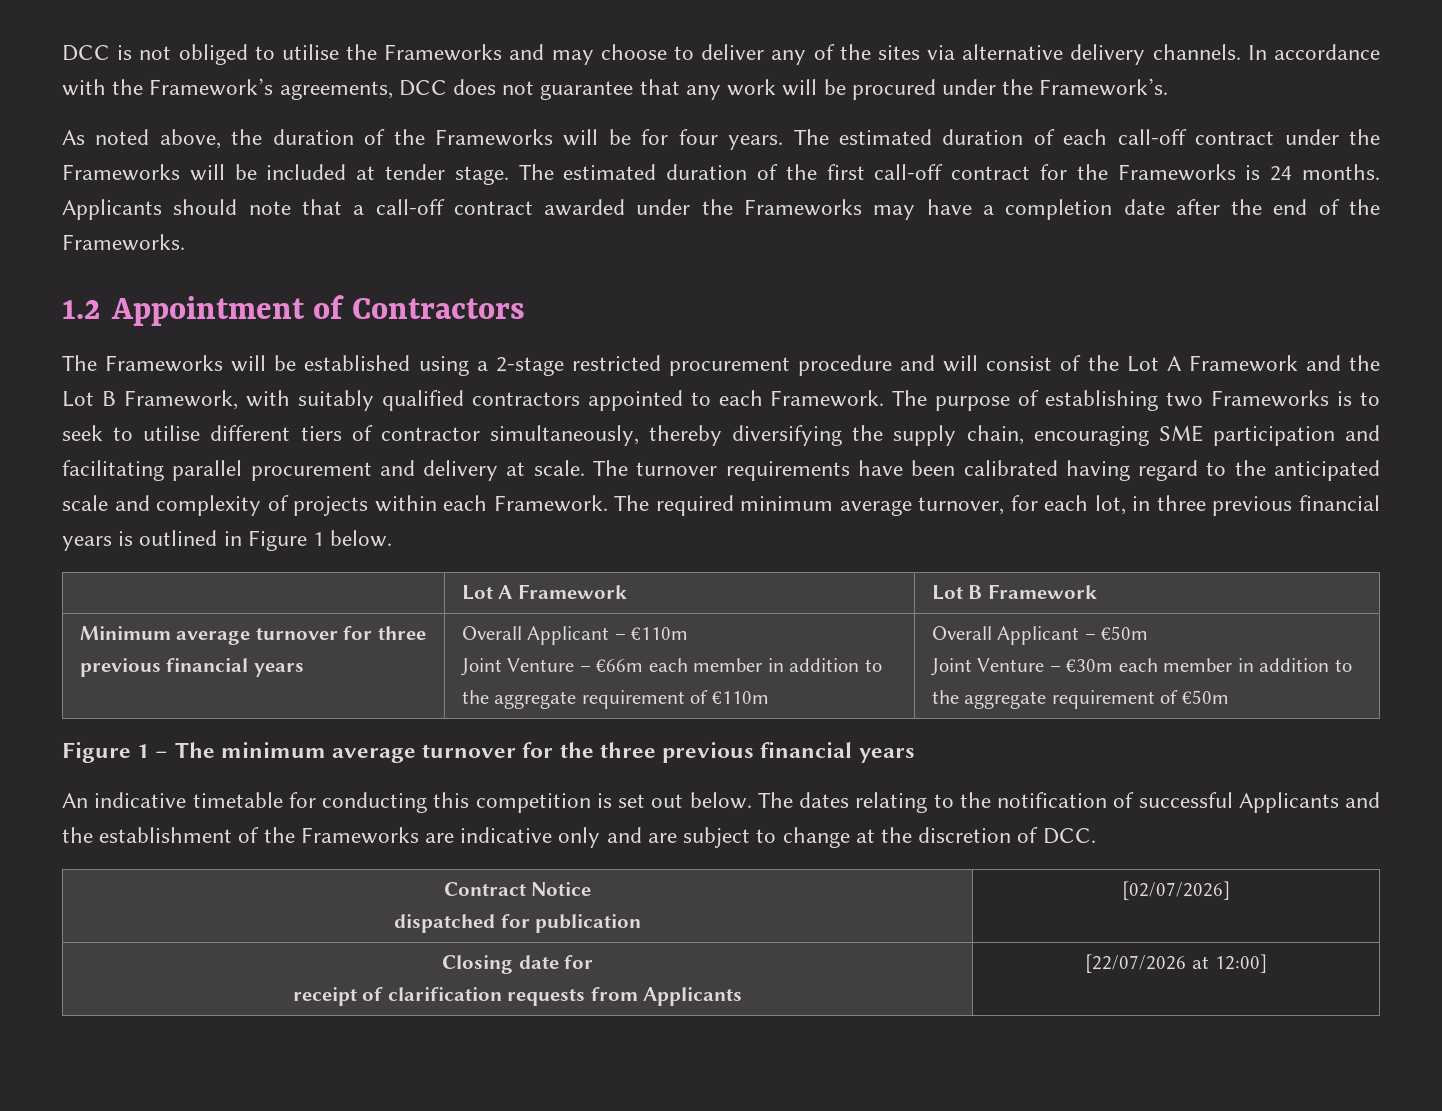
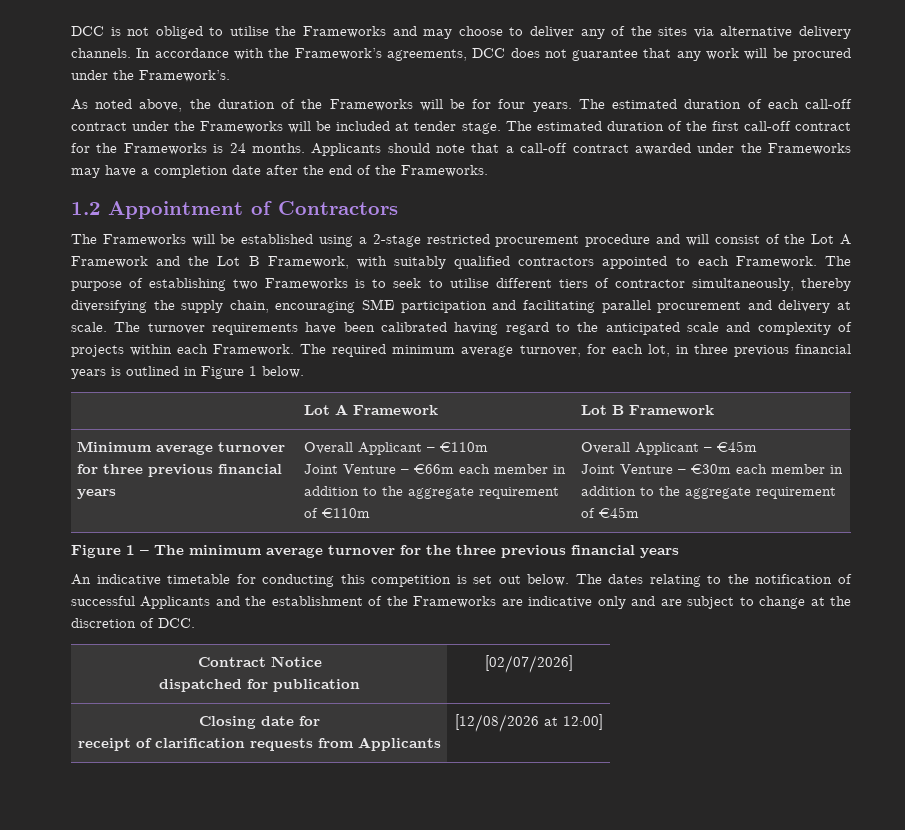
[1101,626,1149,640] €50m -> [717,441,758,452] €45m
[1181,690,1229,704] €50m -> [599,507,640,518] €45m
[1085,954,1187,973] [22/07/2026 -> [454,714,539,732] [12/08/2026

